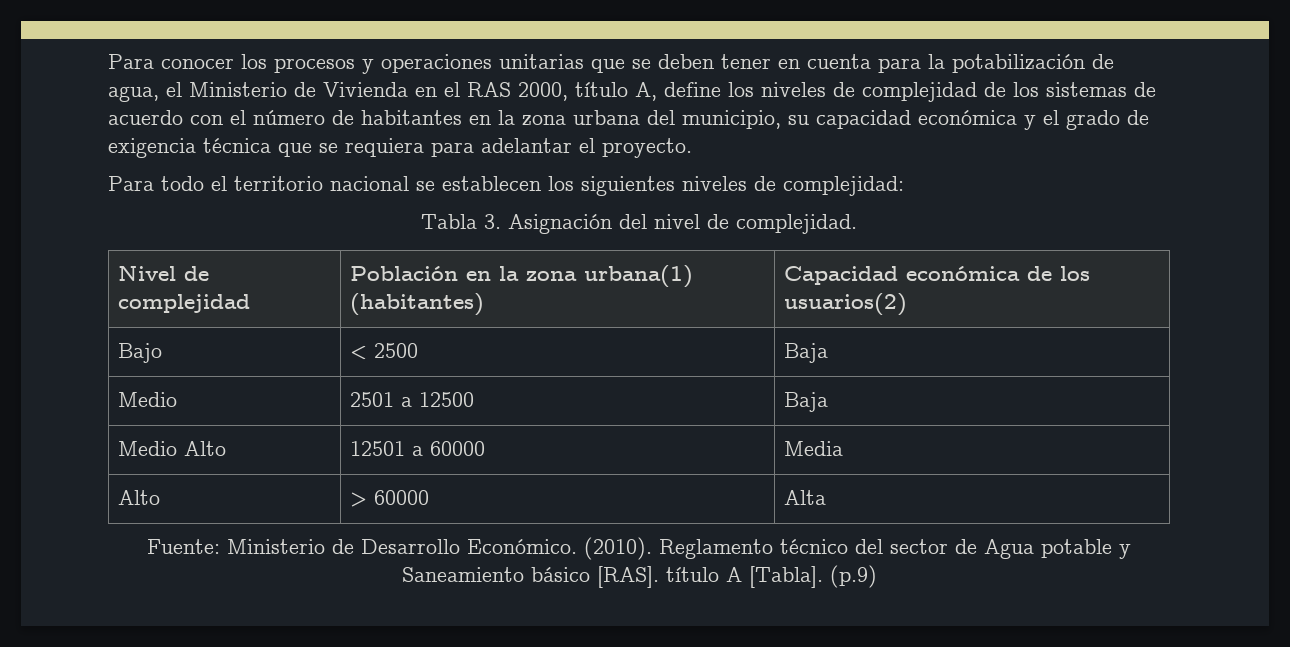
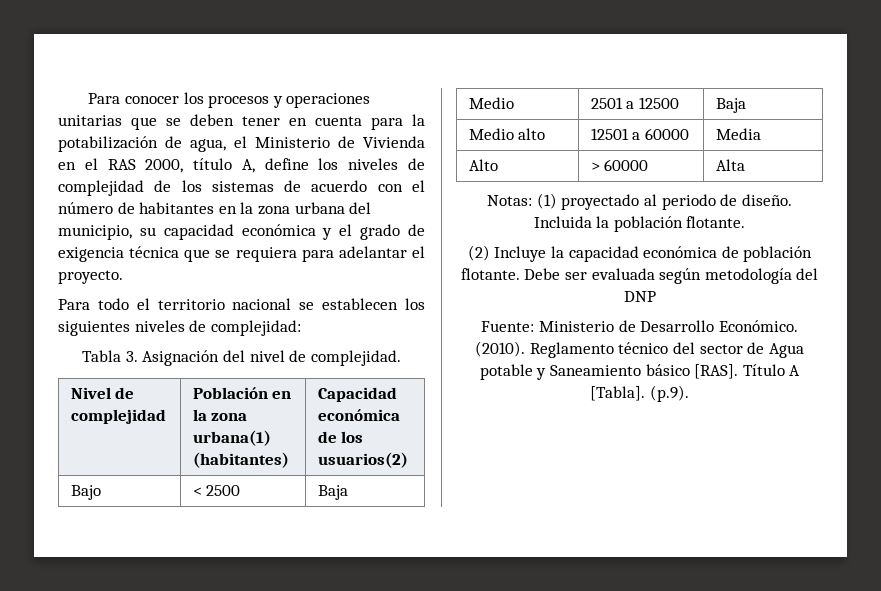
[184,441,227,456] Alto -> [518,128,546,140] alto
(827, 497) none -> [487,193,792,210] [533,216,746,232] [467,245,813,262] [460,268,819,284] [623,291,656,302] // Notas: (1) proyectado al periodo de diseño. Incluida la población flotante. // (2) Incluye la capacidad económica de población flotante. Debe ser evaluada según metodología del DNP
[665,567,719,582] título -> [742,364,785,376] Título
[829,565,877,588] (p.9) -> [649,385,689,402] (p.9).

